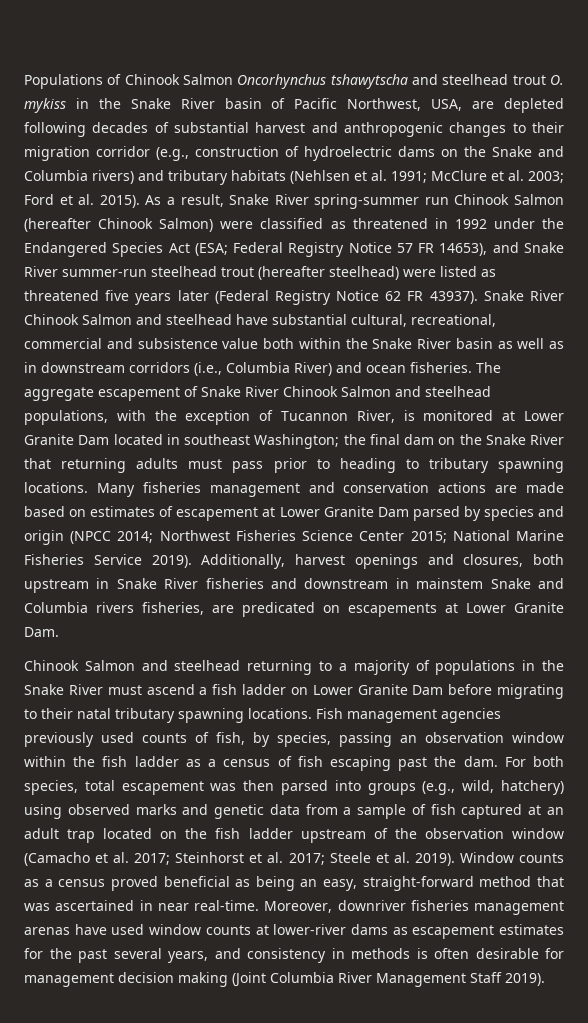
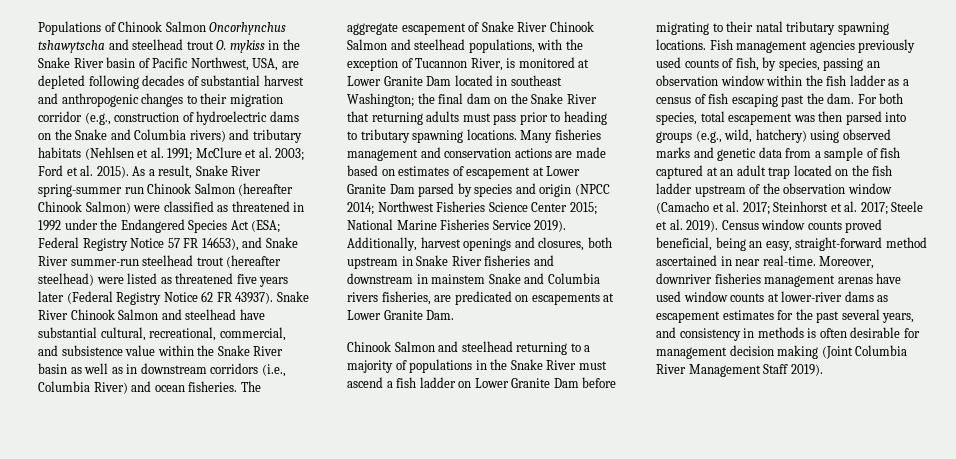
[24,338,102,349] commercial -> [219,327,286,341] commercial,
[263,338,294,349] both -> (156, 350) none
[459,852,565,863] [24,876,251,891] Window counts as a census proved beneficial as -> [721,219,883,233] [656,237,712,251] Census window counts proved beneficial,
[537,876,564,887] [24,903,50,911] that was -> (927, 242) none

